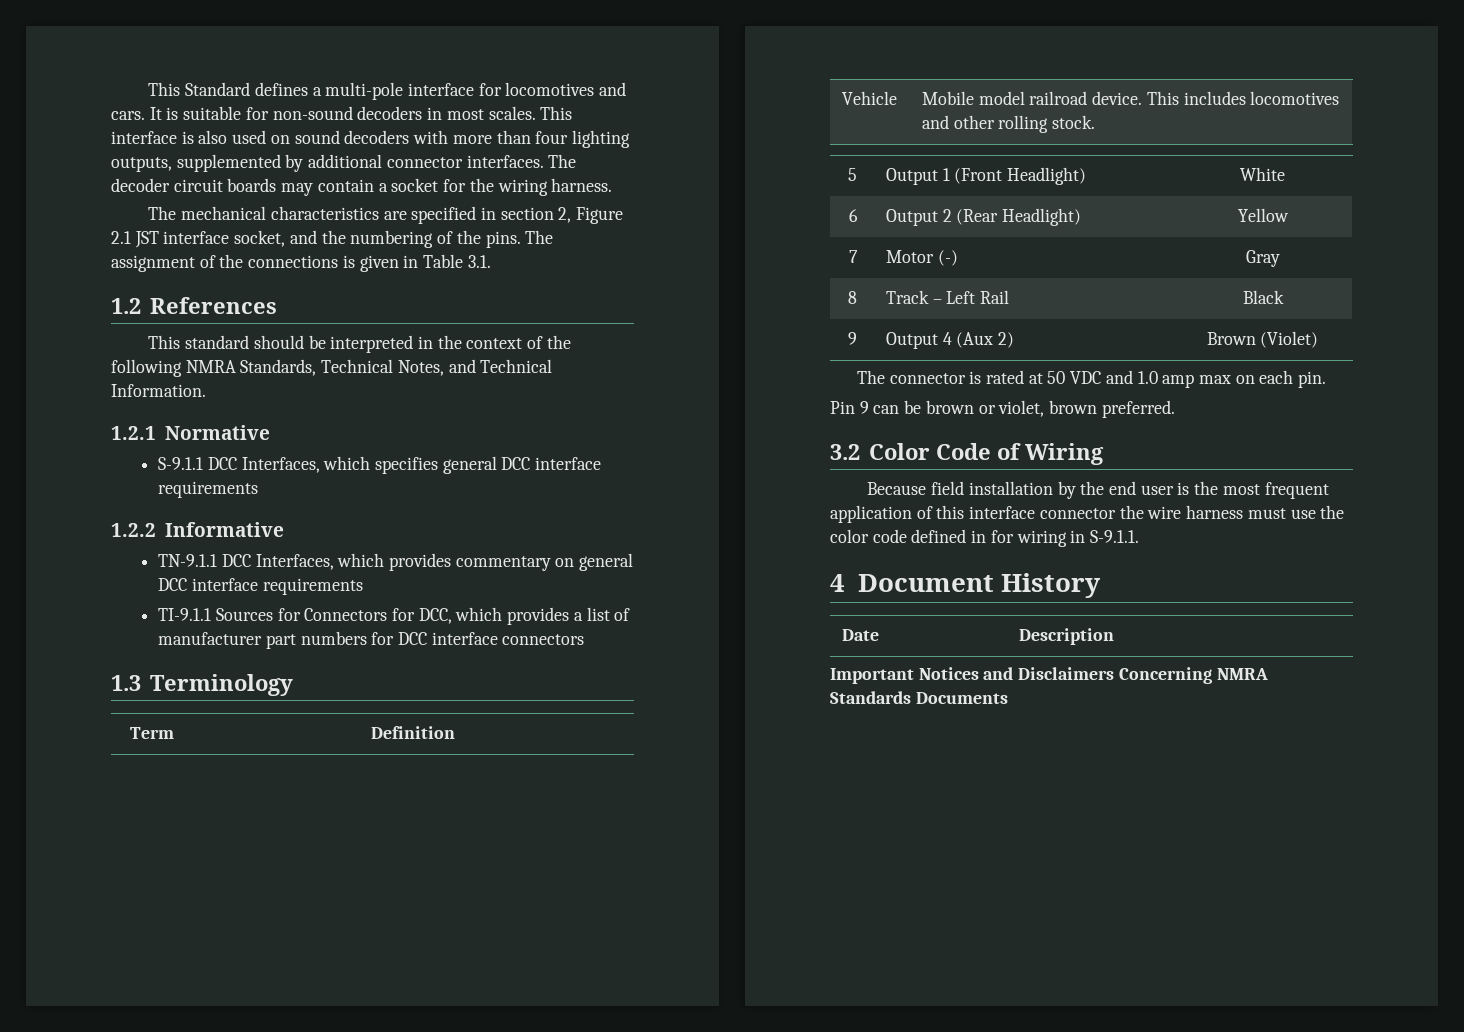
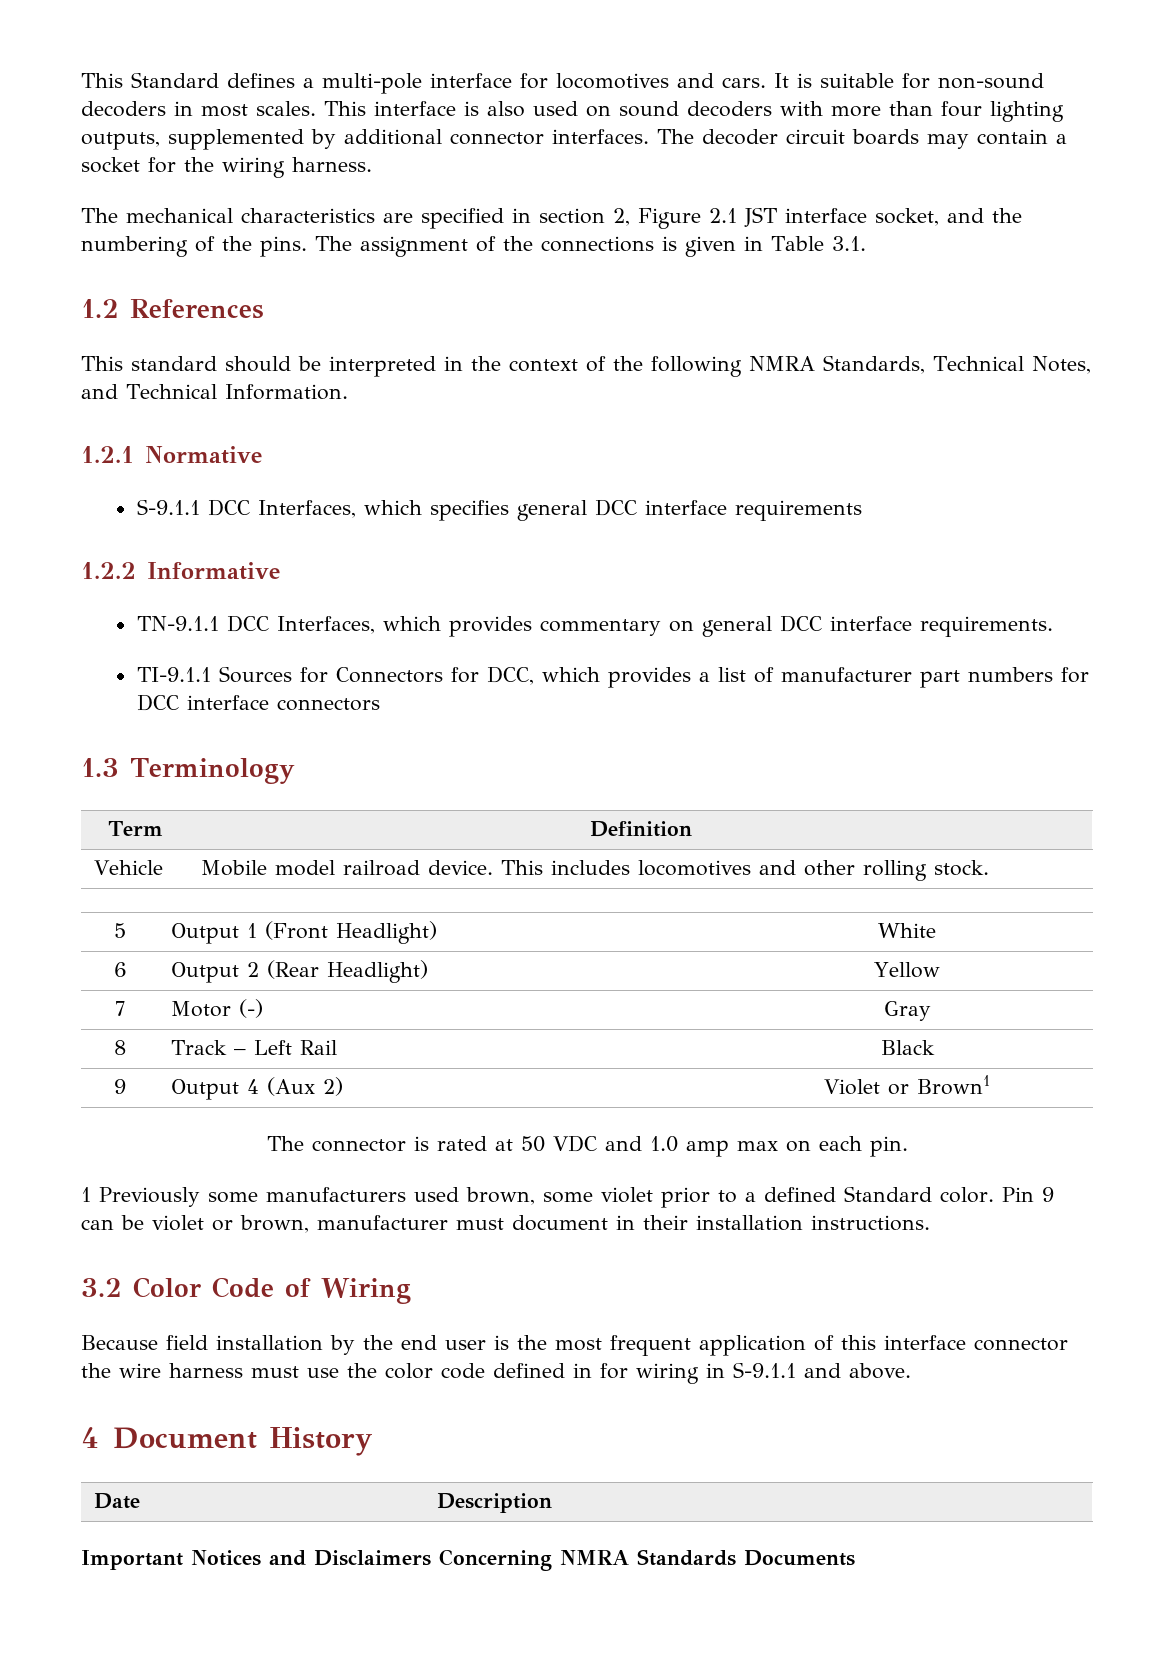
[262,578,363,595] requirements -> [919,616,1053,637] requirements.
[1206,331,1319,348] Brown (Violet) -> [824,1075,990,1095] Violet or Brown1
[830,400,1175,418] Pin 9 can be brown or violet, brown preferred. -> [81,1186,1054,1208] [81,1215,930,1233] 1 Previously some manufacturers used brown, some violet prior to a defined Standard color. Pin 9 can be violet or brown, manufacturer must document in their installation instructions.
[1090,530,1140,543] S-9.1.1. -> [733,1362,911,1379] S-9.1.1 and above.

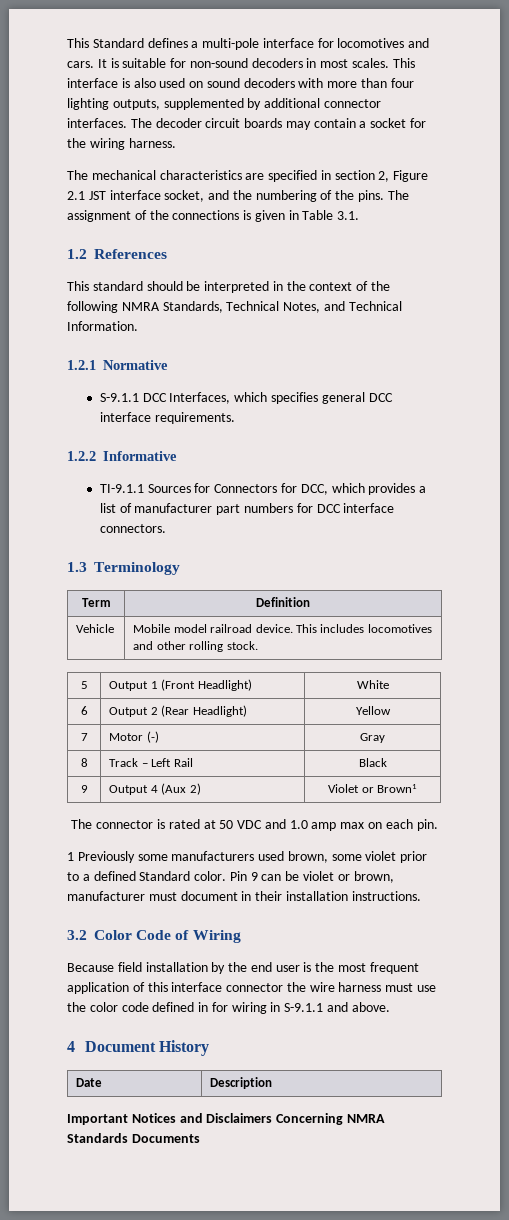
[734,500,862,521] requirements -> [154,412,235,424] requirements.
[136,615,1053,637] // TN-9.1.1 DCC Interfaces, which provides commentary on general DCC interface requirements. -> (177, 456) none
[276,698,380,711] connectors -> [99,524,166,533] connectors.

